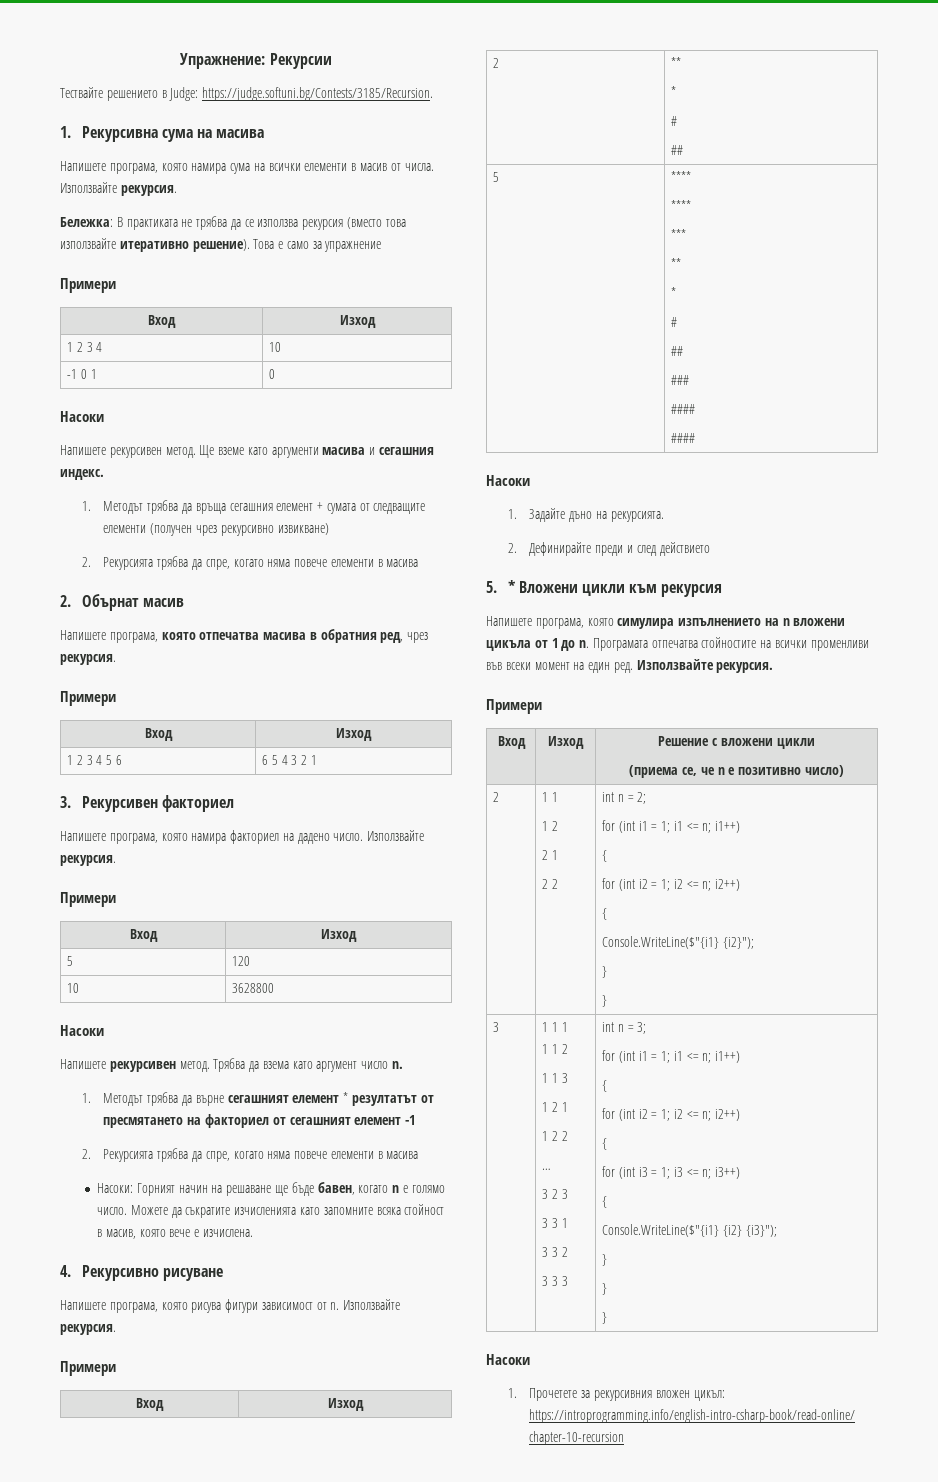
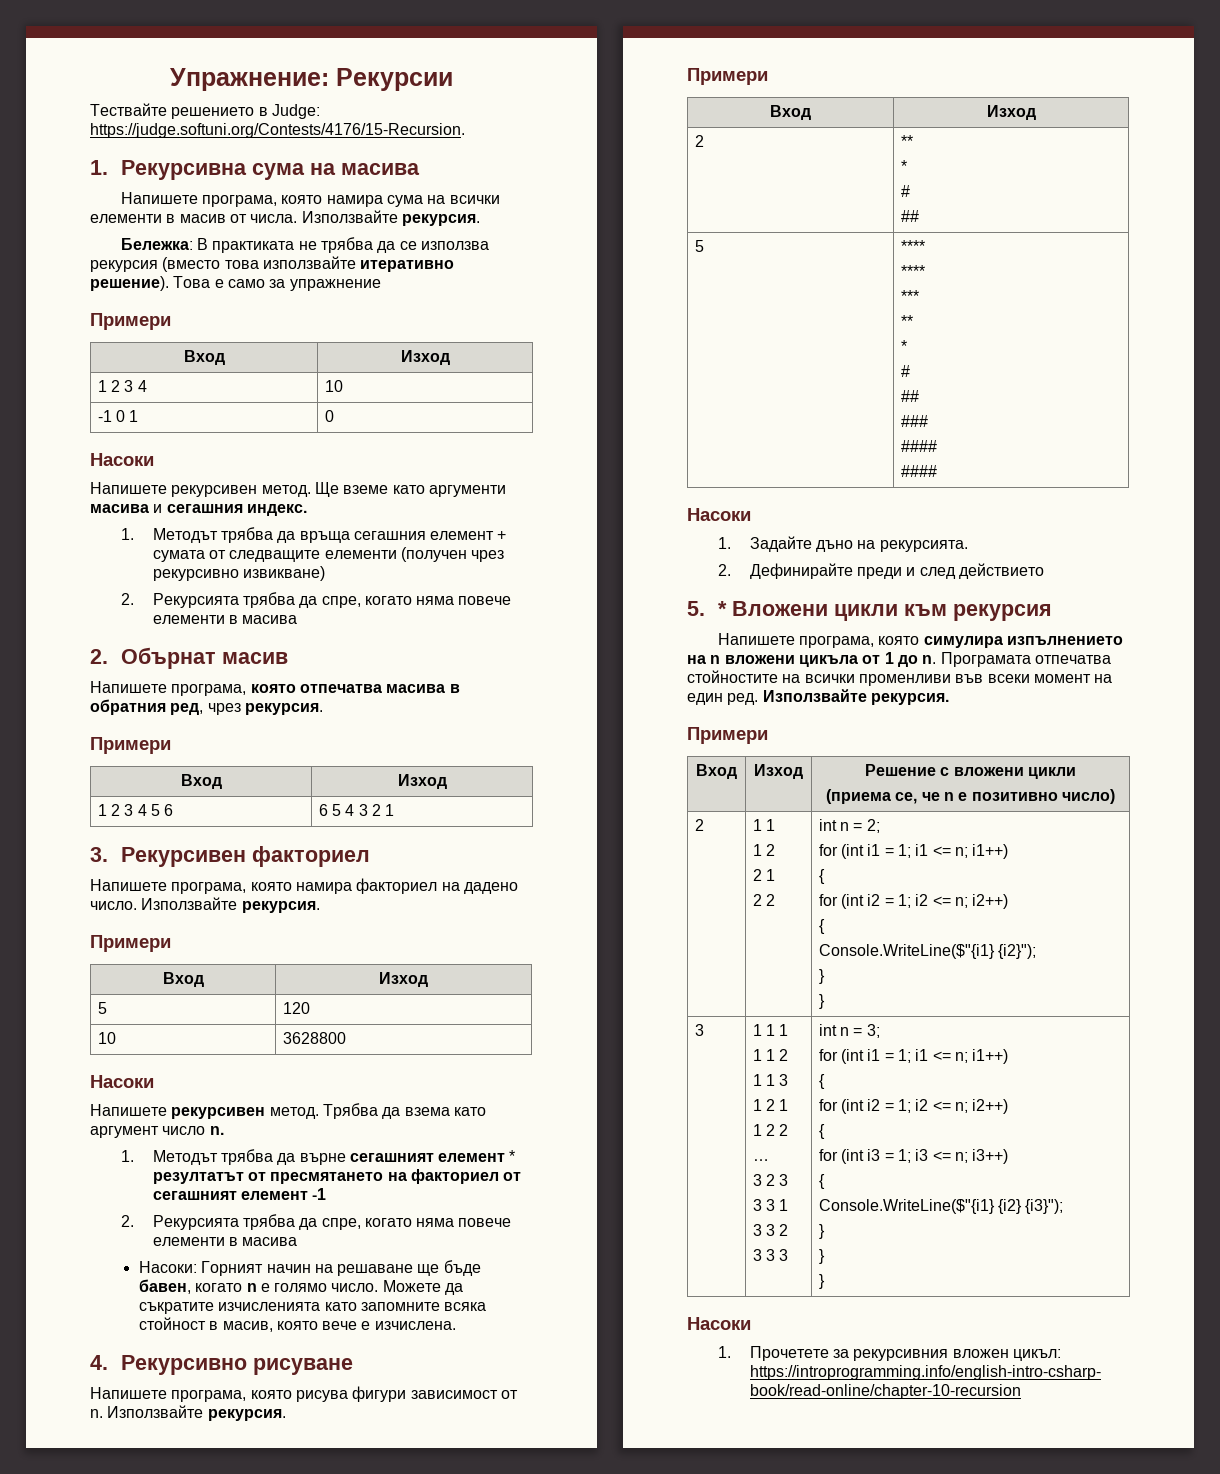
[202,87,434,101] https://judge.softuni.bg/Contests/3185/Recursion. -> [90,123,465,138] https://judge.softuni.org/Contests/4176/15-Recursion.

